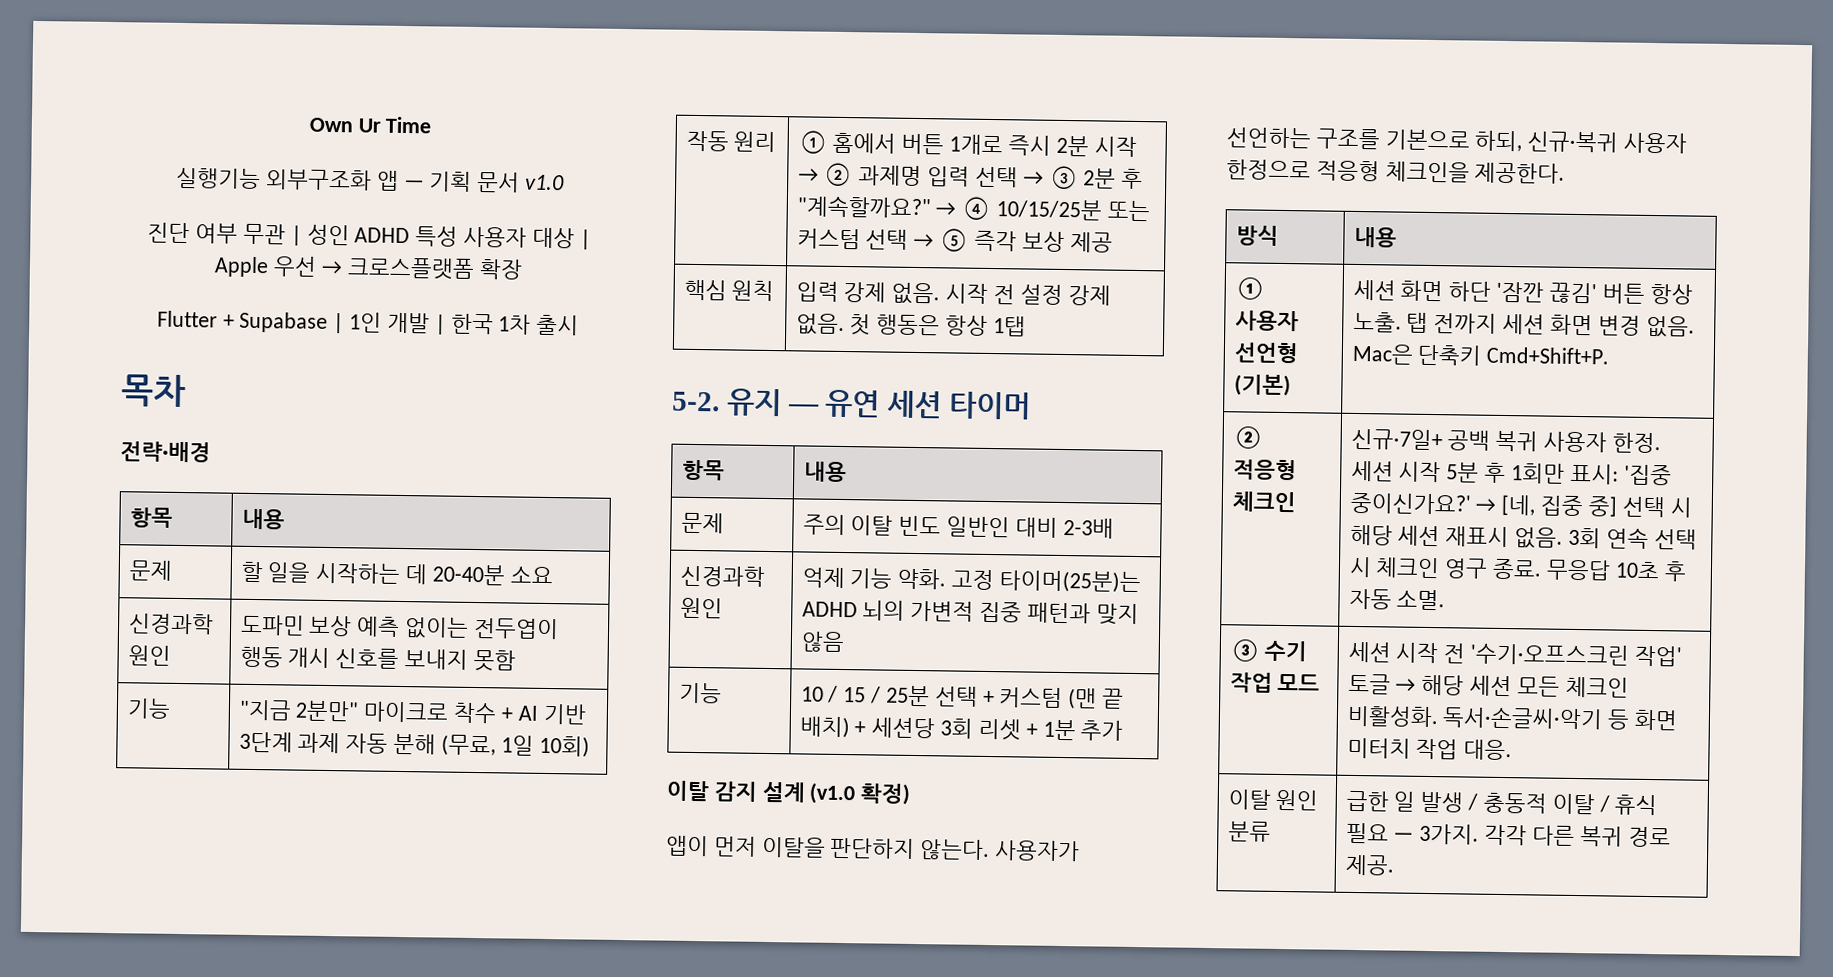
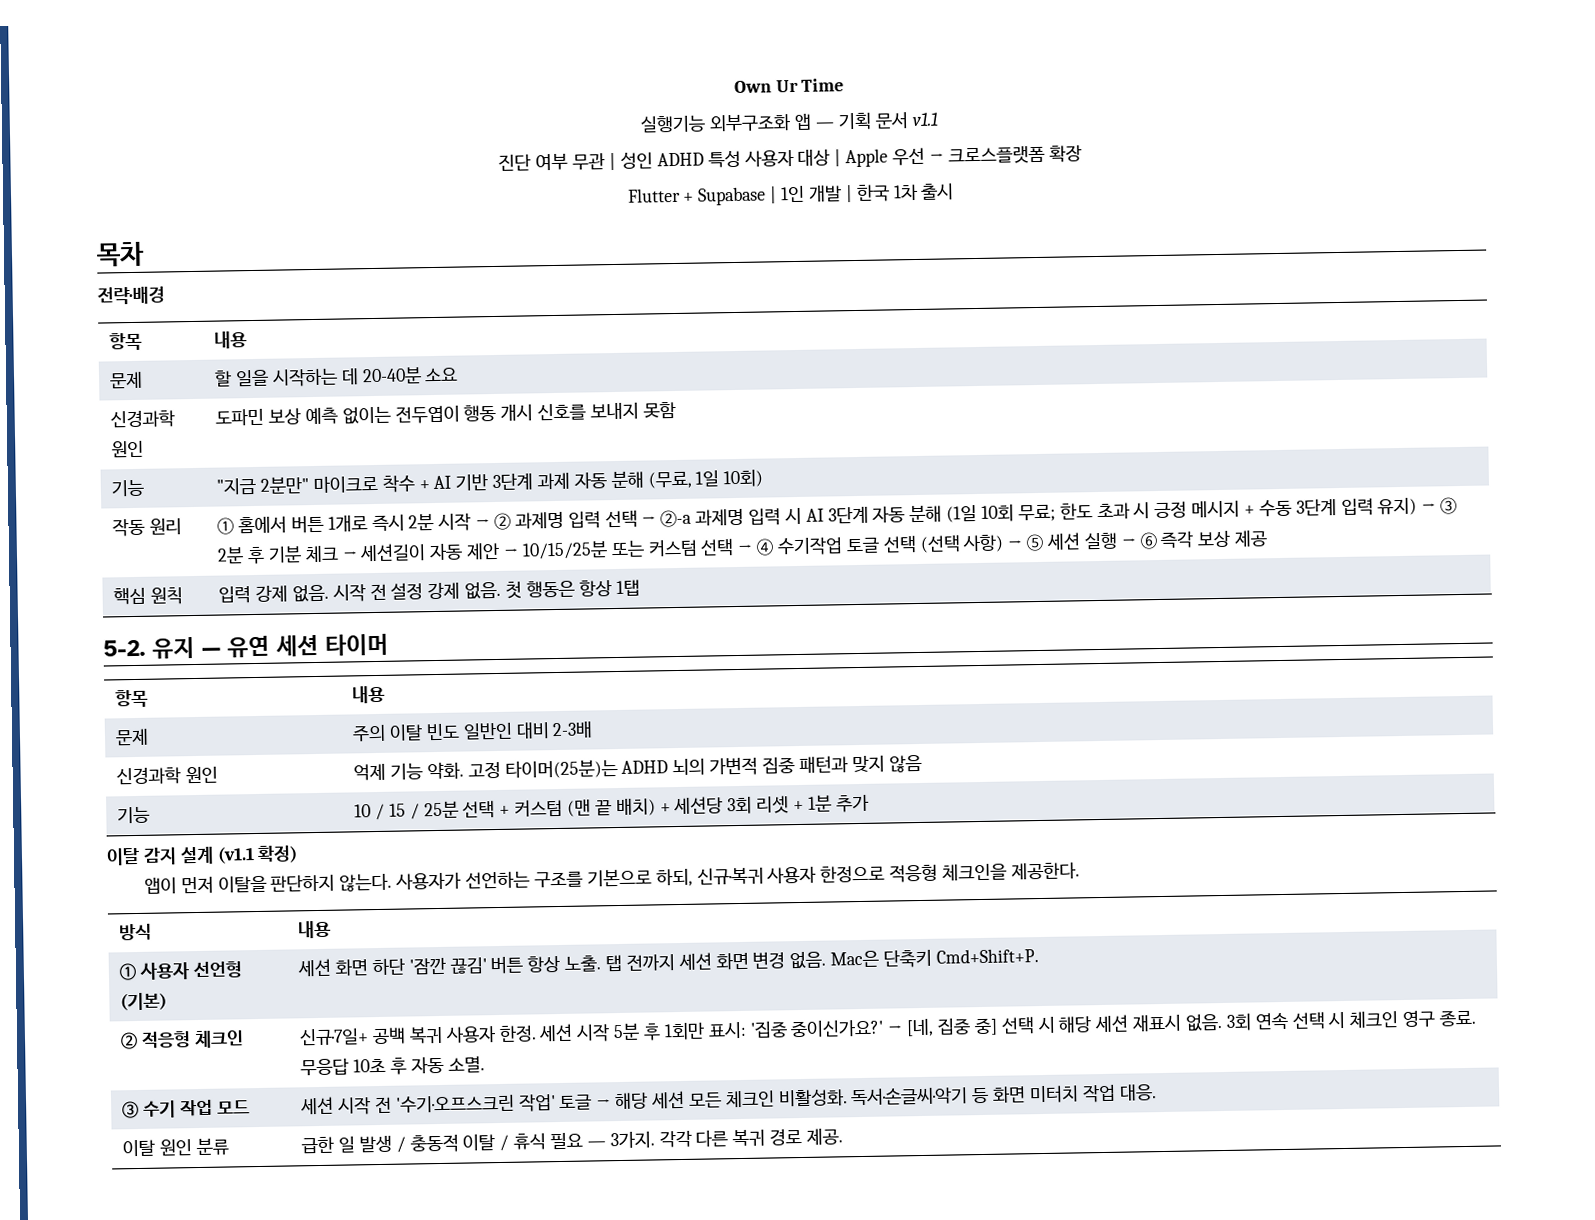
[524,174,565,191] v1.0 -> [911,112,938,127] v1.1
[1048,165,1144,190] [796,195,992,220] ③ 2분 후 "계속할까요?" → ④ -> [660,497,1458,528] [217,542,519,565] ②-a 과제명 입력 시 AI 3단계 자동 분해 (1일 10회 무료; 한도 초과 시 긍정 메시지 + 수동 3단계 입력 유지) → ③ 2분 후 기분 체크 → 세션길이 자동 제안 →
[939,228,970,252] ⑤ -> [756,532,1158,556] ④ 수기작업 토글 선택 (선택 사항) → ⑤ 세션 실행 → ⑥
[809,782,856,805] (v1.0 -> [216,846,255,864] (v1.1

